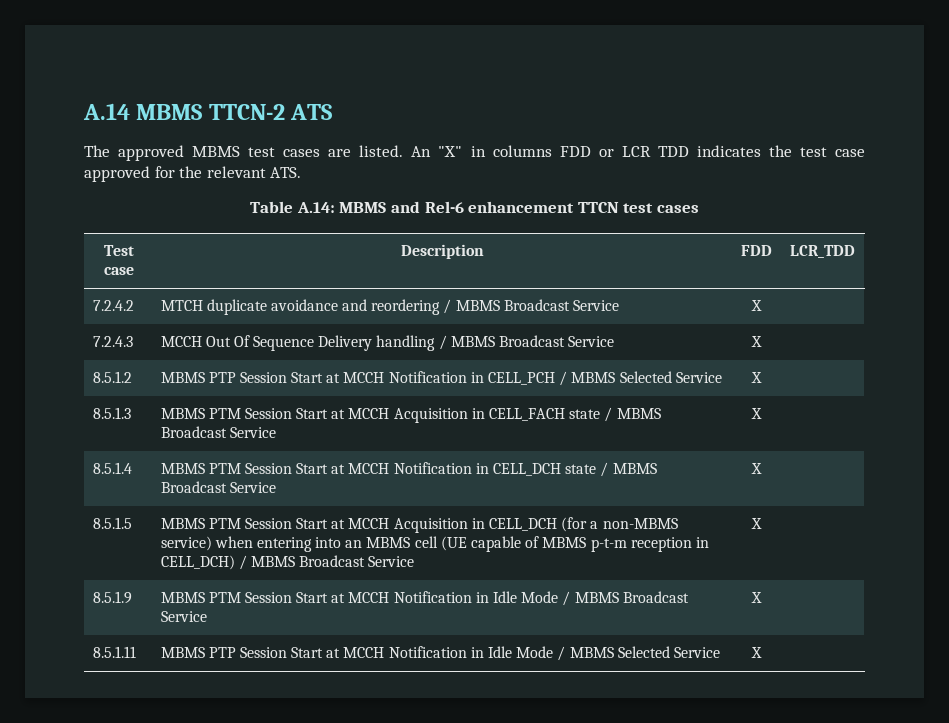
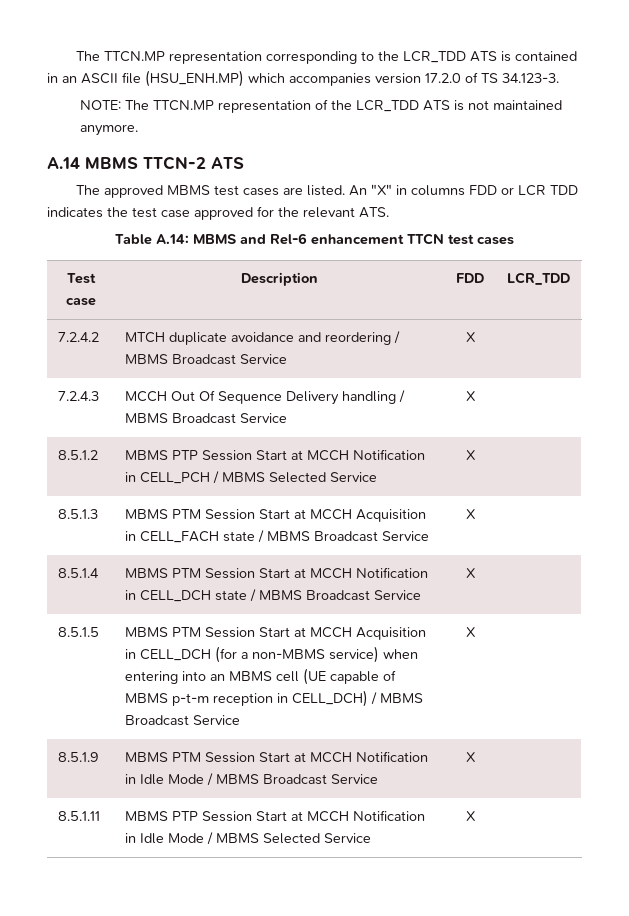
(83, 111) none -> [76,51,578,64] [47,70,559,87] [80,99,563,113] [80,124,139,136] The TTCN.MP representation corresponding to the LCR_TDD ATS is contained in an ASCII file (HSU_ENH.MP) which accompanies version 17.2.0 of TS 34.123-3. // NOTE: The TTCN.MP representation of the LCR_TDD ATS is not maintained anymore. //

